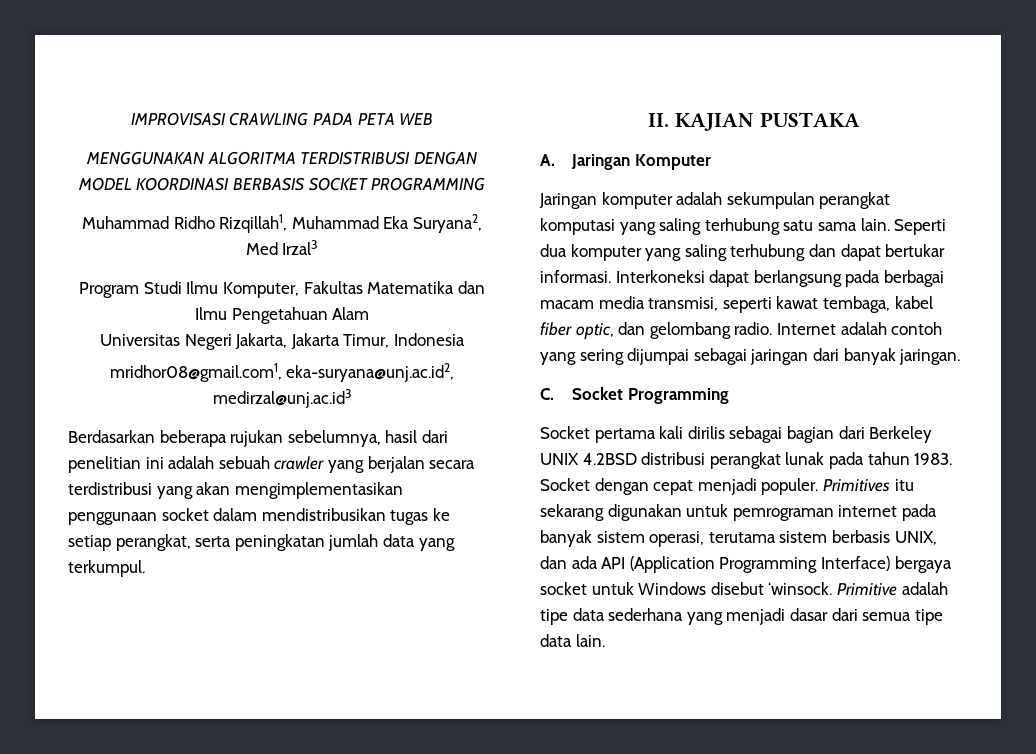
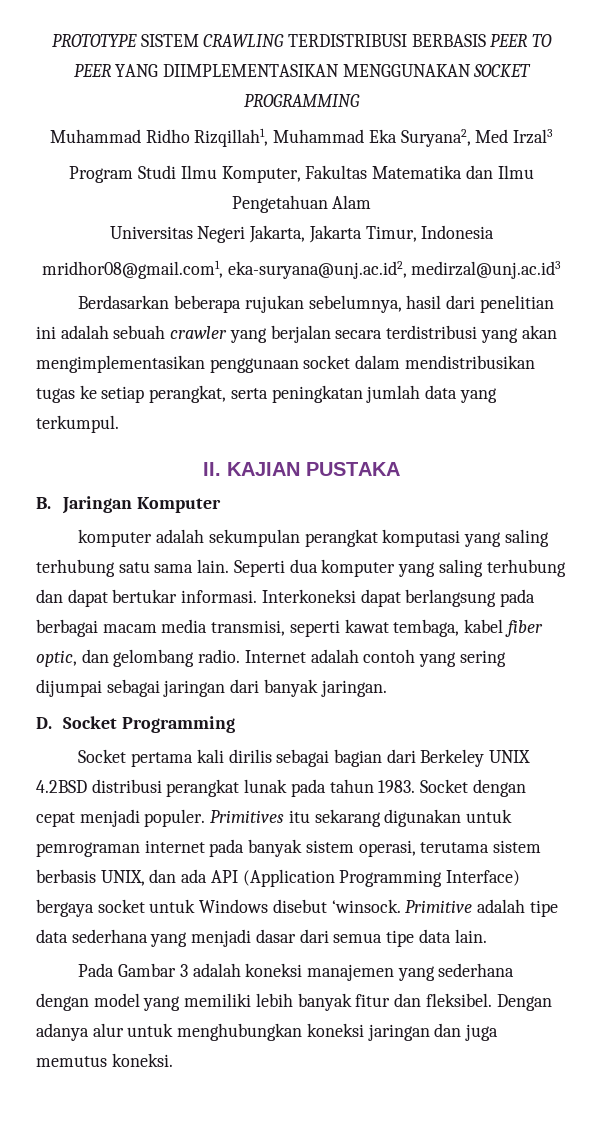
[130,112,434,126] [86,151,477,165] [77,177,305,191] IMPROVISASI CRAWLING PADA PETA WEB // MENGGUNAKAN ALGORITMA TERDISTRIBUSI DENGAN MODEL KOORDINASI BERBASIS -> [51,34,553,47] [73,64,471,77] PROTOTYPE SISTEM CRAWLING TERDISTRIBUSI BERBASIS PEER TO PEER YANG DIIMPLEMENTASIKAN MENGGUNAKAN
[540,154,555,166] A. -> [36,497,51,509] B.
[539,193,597,209] Jaringan -> (221, 505) none
[540,388,554,400] C. -> [36,717,52,729] D.
(605, 640) none -> [78,963,515,981] [36,993,552,1011] [36,1023,499,1041] [36,1053,173,1067] // Pada Gambar 3 adalah koneksi manajemen yang sederhana dengan model yang memiliki lebih banyak fitur dan fleksibel. Dengan adanya alur untuk menghubungkan koneksi jaringan dan juga memutus koneksi.

